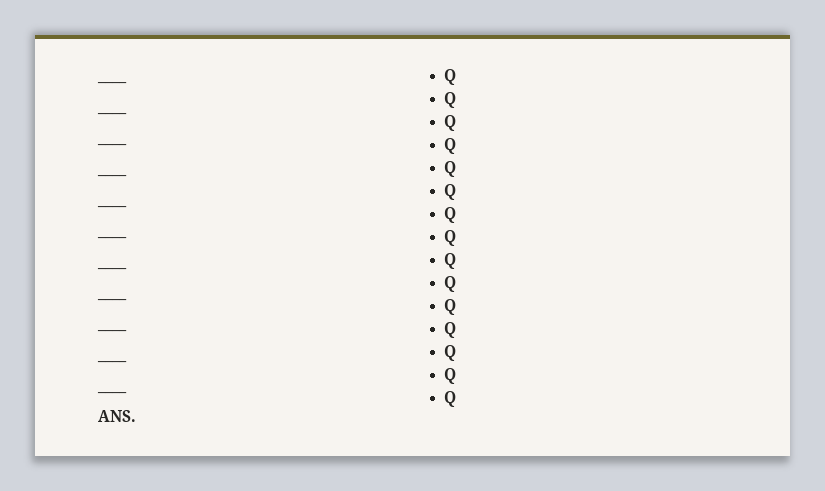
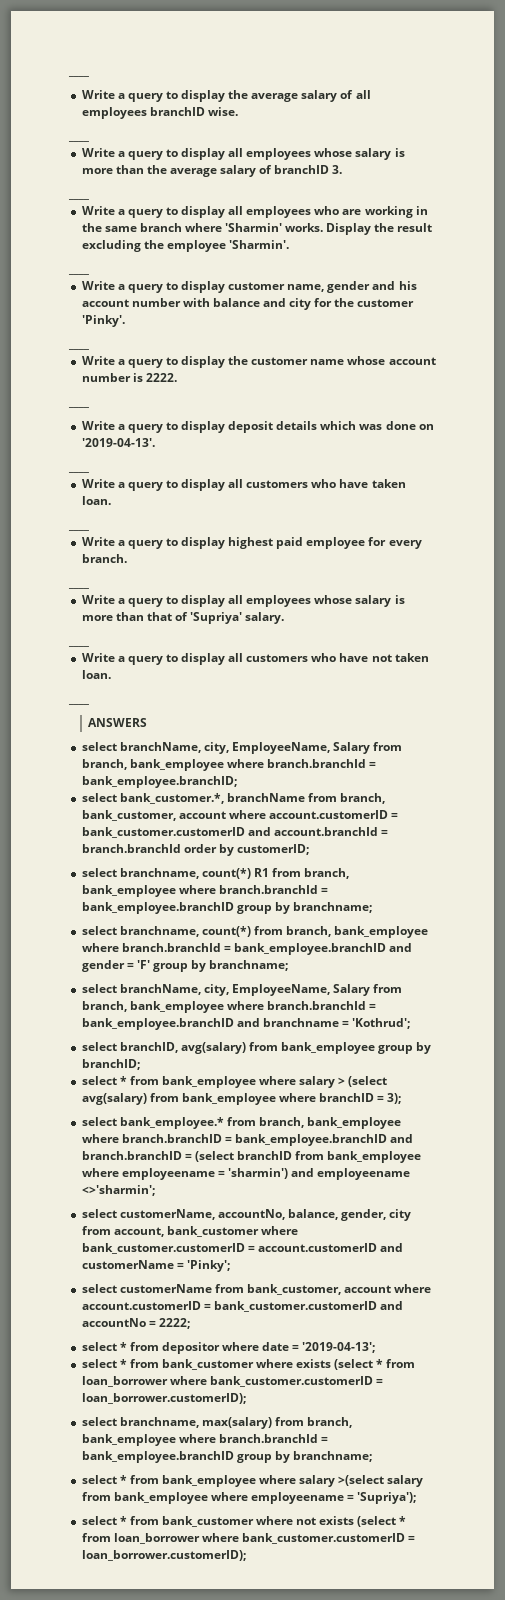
[97,81,127,84] [97,112,127,115] [97,143,127,146] [97,174,127,177] [97,205,127,208] [97,236,127,239] [97,267,127,270] [97,298,127,301] [97,329,127,332] [97,360,127,363] [97,391,127,394] [98,410,136,422] [444,69,457,85] [444,92,457,108] [444,115,457,131] [444,138,457,154] [444,161,457,177] [444,184,457,200] [444,207,457,223] [444,230,457,246] [444,253,457,269] [444,276,457,292] [444,299,457,315] [444,322,457,338] [444,345,457,361] [444,368,457,384] [444,391,457,407] ____ // ____ // ____ // ____ // ____ // ____ // ____ // ____ // ____ // ____ // ____ // ANS. // Q // Q // Q // Q // Q // Q // Q // Q // Q // Q // Q // Q // Q // Q // Q -> [68,75,89,77] [81,90,371,102] [81,107,238,119] [68,140,89,142] [81,148,405,160] [81,165,343,177] [68,198,89,200] [81,206,428,218] [81,223,433,235] [81,240,289,252] [68,273,89,275] [81,281,417,293] [81,298,415,310] [81,315,125,327] [68,348,89,350] [81,356,436,368] [81,373,177,382] [68,406,89,408] [81,421,434,433] [81,438,155,447] [68,471,89,473] [81,479,406,491] [81,496,111,505] [68,529,89,531] [81,537,422,549] [81,554,127,563] [68,587,89,589] [81,595,405,607] [81,612,285,624] [68,645,89,647] [81,653,429,665] [81,670,111,679] [68,703,89,705] [87,718,147,727] [81,742,403,754] [81,759,377,771] [81,776,237,788] [81,793,386,804] [81,810,399,821] [81,827,388,838] [81,844,309,856] [81,868,350,879] [81,885,328,897] [81,902,372,914] [81,926,429,938] [81,943,413,955] [81,960,289,972] [81,984,403,996] [81,1001,377,1013] [81,1018,411,1030] [81,1042,432,1054] [81,1059,140,1070] [81,1076,388,1088] [81,1093,402,1105] [81,1117,402,1129] [81,1134,414,1146] [81,1151,422,1163] [81,1168,411,1180] [81,1185,155,1196] [81,1209,412,1221] [81,1226,298,1237] [81,1243,403,1254] [81,1260,230,1272] [81,1284,432,1295] [81,1301,403,1312] [81,1318,190,1329] [81,1342,376,1354] [81,1359,416,1370] [81,1376,383,1387] [81,1393,246,1404] [81,1417,353,1429] [81,1434,328,1446] [81,1451,372,1463] [81,1475,424,1487] [81,1492,417,1504] [81,1516,407,1527] [81,1533,416,1544] [81,1550,246,1561] ____ // Write a query to display the average salary of all employees branchID wise. // ____ // Write a query to display all employees whose salary is more than the average salary of branchID 3. // ____ // Write a query to display all employees who are working in the same branch where 'Sharmin' works. Display the result excluding the employee 'Sharmin'. // ____ // Write a query to display customer name, gender and his account number with balance and city for the customer 'Pinky'. // ____ // Write a query to display the customer name whose account number is 2222. // ____ // Write a query to display deposit details which was done on '2019-04-13'. // ____ // Write a query to display all customers who have taken loan. // ____ // Write a query to display highest paid employee for every branch. // ____ // Write a query to display all employees whose salary is more than that of 'Supriya' salary. // ____ // Write a query to display all customers who have not taken loan. // ____ // ANSWERS // select branchName, city, EmployeeName, Salary from branch, bank_employee where branch.branchId = bank_employee.branchID; // select bank_customer.*, branchName from branch, bank_customer, account where account.customerID = bank_customer.customerID and account.branchId = branch.branchId order by customerID; // select branchname, count(*) R1 from branch, bank_employee where branch.branchId = bank_employee.branchID group by branchname; // select branchname, count(*) from branch, bank_employee where branch.branchId = bank_employee.branchID and gender = 'F' group by branchname; // select branchName, city, EmployeeName, Salary from branch, bank_employee where branch.branchId = bank_employee.branchID and branchname = 'Kothrud'; // select branchID, avg(salary) from bank_employee group by branchID; // select * from bank_employee where salary > (select avg(salary) from bank_employee where branchID = 3); // select bank_employee.* from branch, bank_employee where branch.branchID = bank_employee.branchID and branch.branchID = (select branchID from bank_employee where employeename = 'sharmin') and employeename <>'sharmin'; // select customerName, accountNo, balance, gender, city from account, bank_customer where bank_customer.customerID = account.customerID and customerName = 'Pinky'; // select customerName from bank_customer, account where account.customerID = bank_customer.customerID and accountNo = 2222; // select * from depositor where date = '2019-04-13'; // select * from bank_customer where exists (select * from loan_borrower where bank_customer.customerID = loan_borrower.customerID); // select branchname, max(salary) from branch, bank_employee where branch.branchId = bank_employee.branchID group by branchname; // select * from bank_employee where salary >(select salary from bank_employee where employeename = 'Supriya'); // select * from bank_customer where not exists (select * from loan_borrower where bank_customer.customerID = loan_borrower.customerID);

